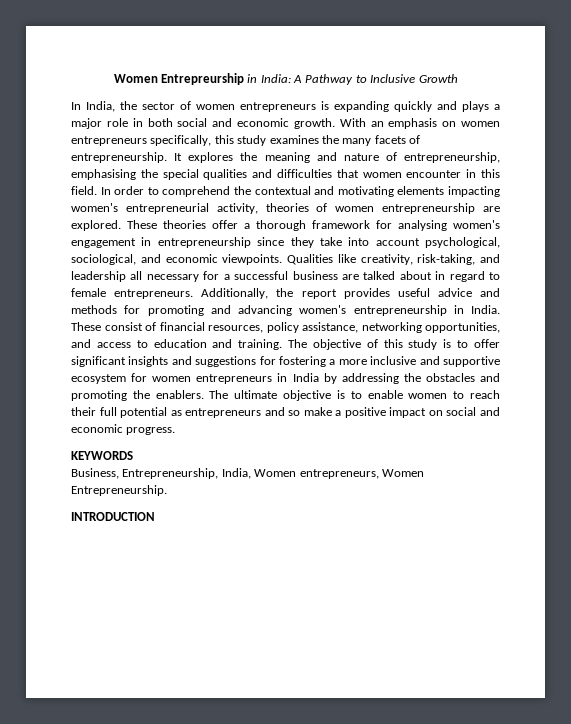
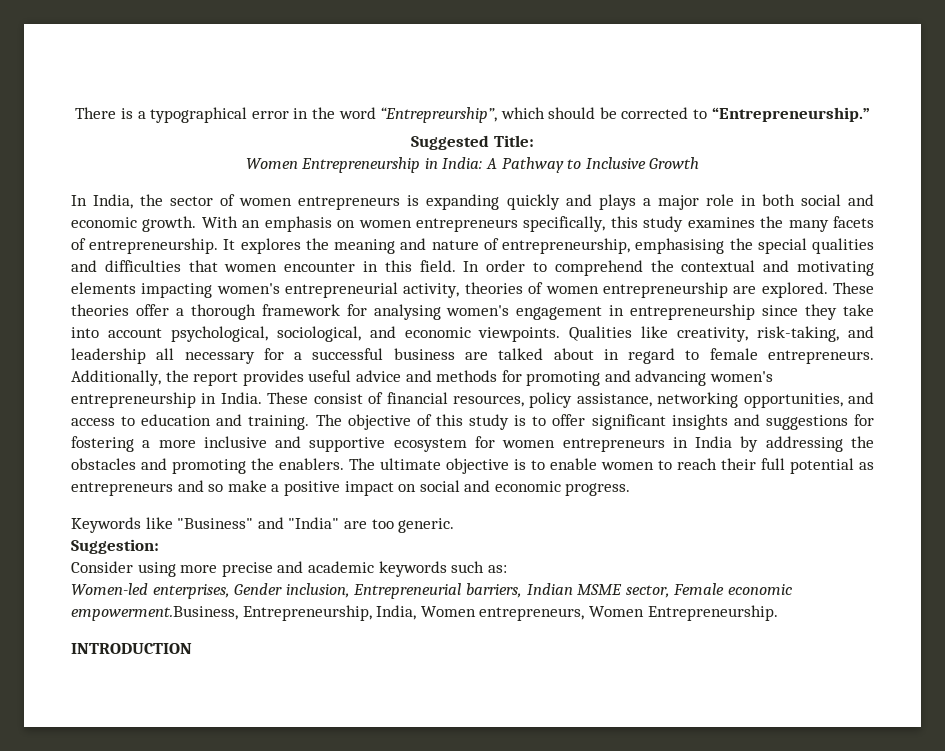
[113,73,244,85] Women Entrepreurship -> [75,107,870,123] [411,135,534,150] [245,157,421,173] There is a typographical error in the word “Entrepreurship”, which should be corrected to “Entrepreneurship.” // Suggested Title: // Women Entrepreneurship
[71,451,133,460] [71,468,119,479] KEYWORDS // Business, -> [71,517,455,533] [71,539,159,554] [71,561,507,577] [71,583,792,599] [71,606,238,621] Keywords like "Business" and "India" are too generic. // Suggestion: // Consider using more precise and academic keywords such as: // Women-led enterprises, Gender inclusion, Entrepreneurial barriers, Indian MSME sector, Female economic empowerment.Business,

